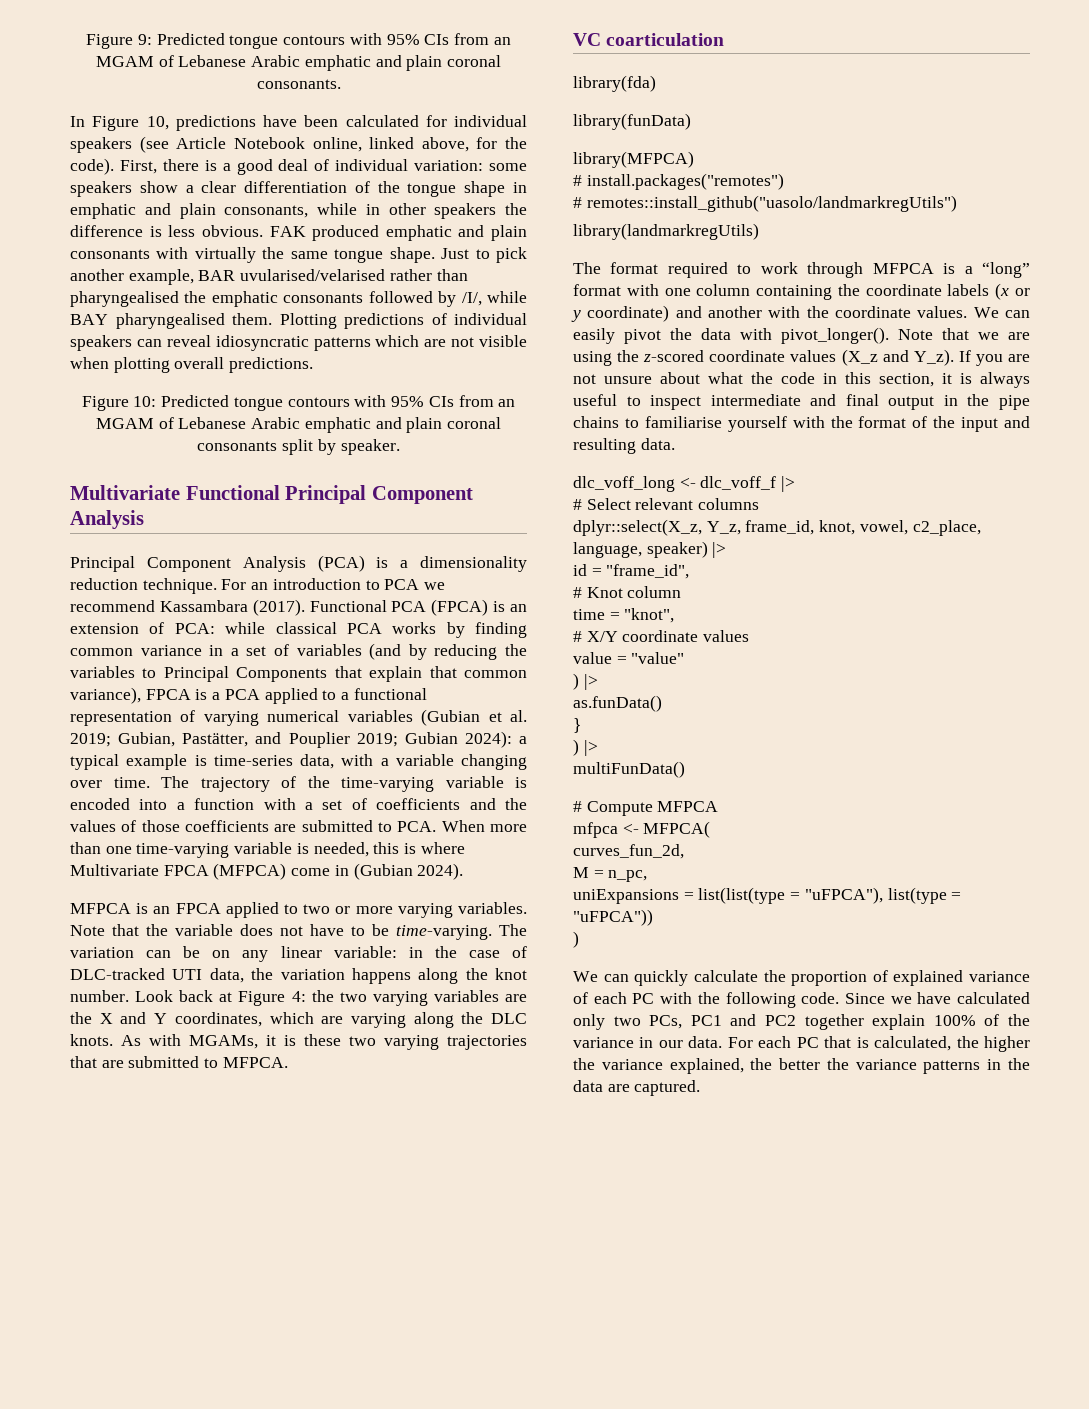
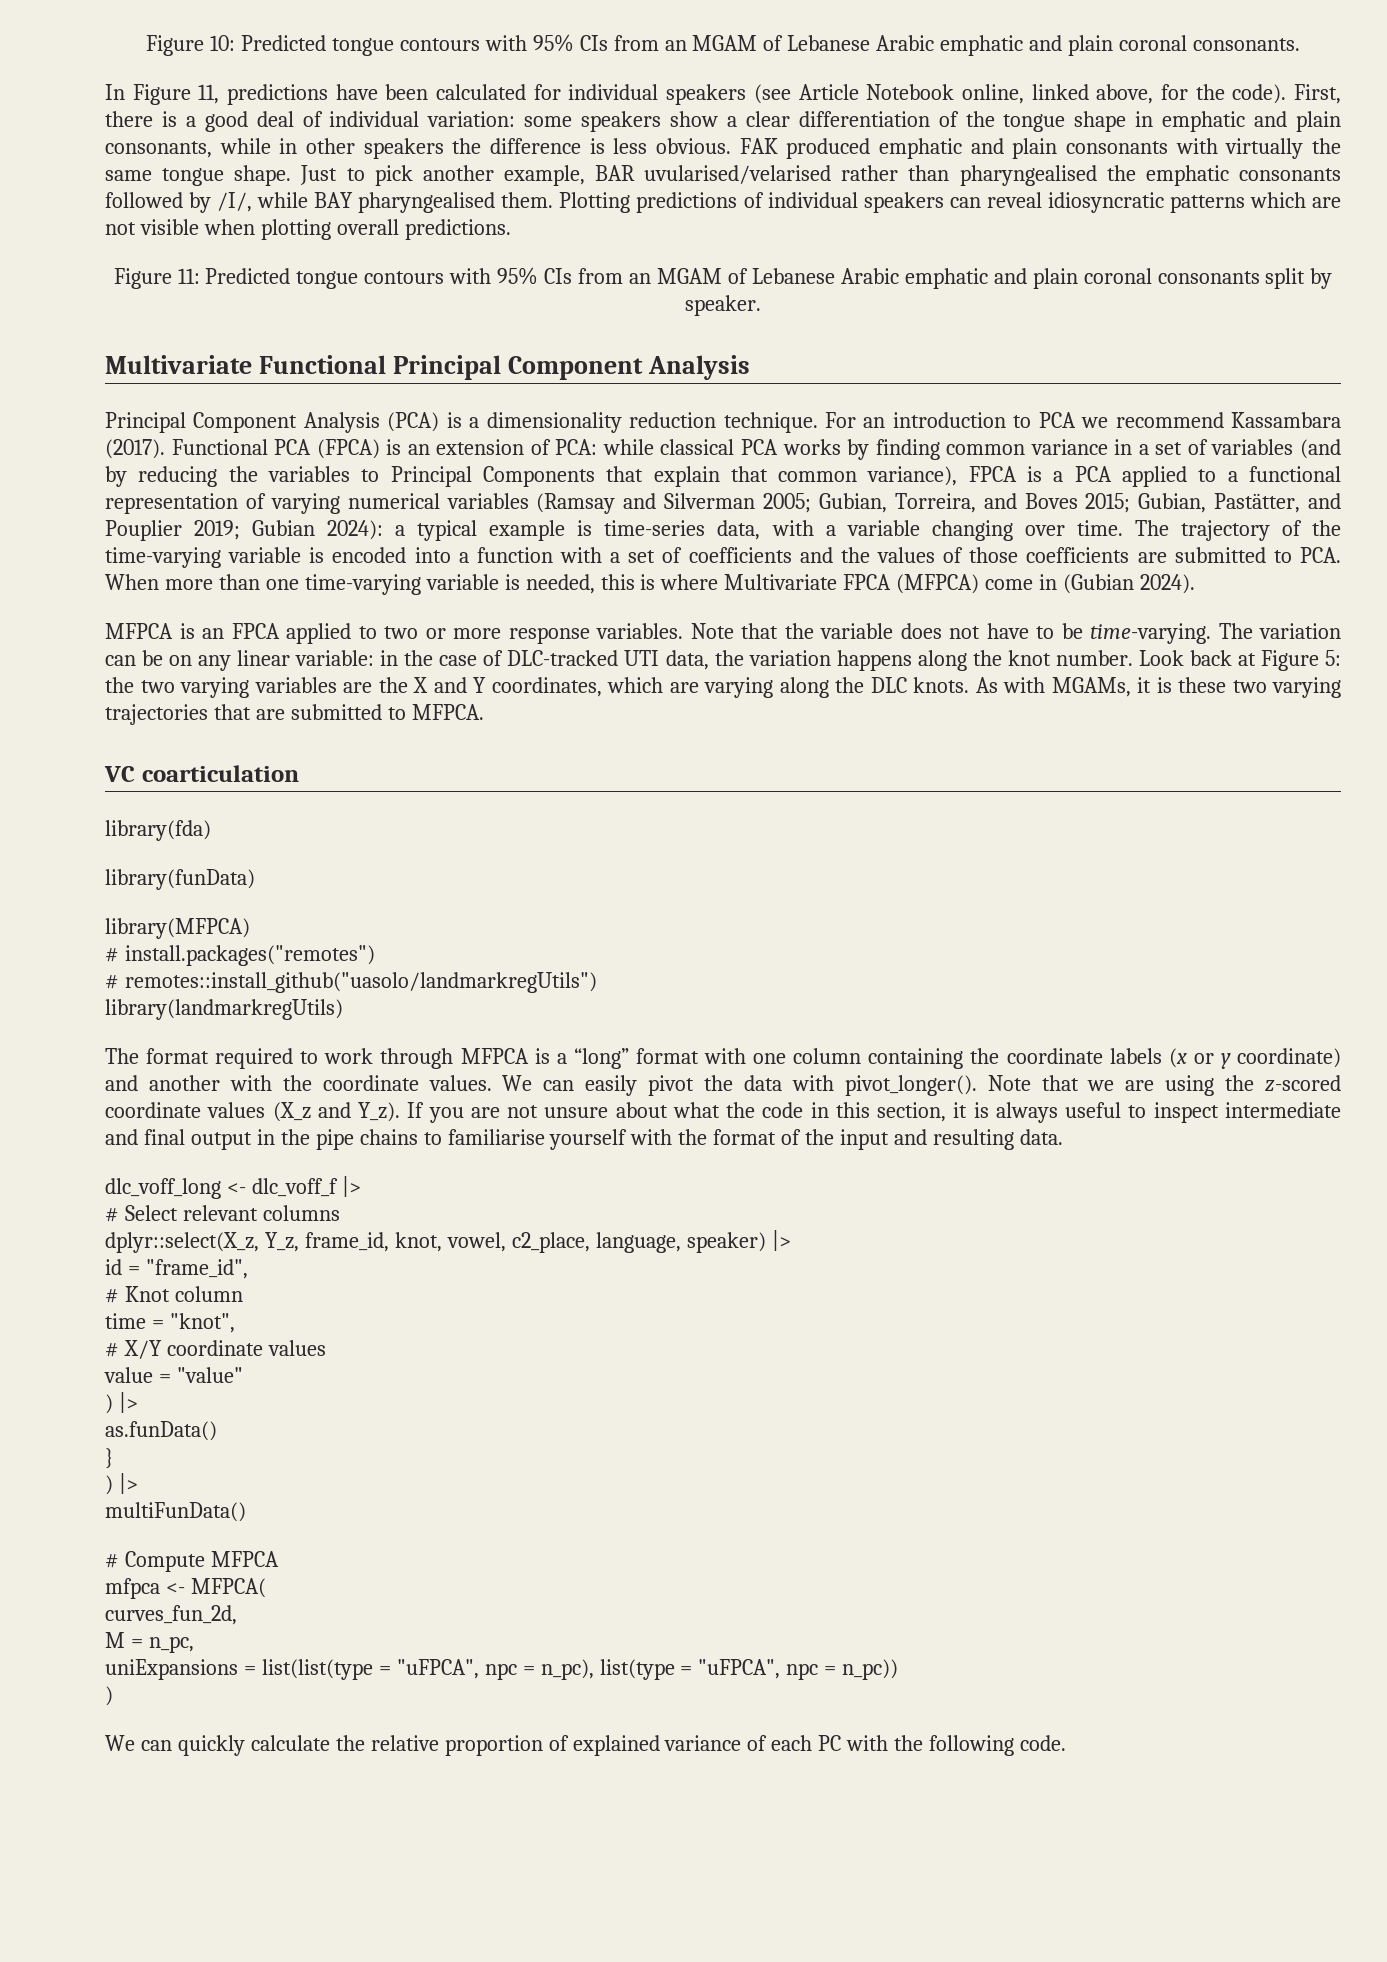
[86,34,152,49] Figure 9: -> [146,35,235,56] Figure 10:
[146,116,169,130] 10, -> [198,84,220,104] 11,
[133,396,157,407] 10: -> [177,268,200,284] 11:
[421,709,527,726] [70,733,111,747] (Gubian et al. 2019; -> [536,493,1131,514] (Ramsay and Silverman 2005; Gubian, Torreira, and Boves 2015;
[397,903,453,918] varying -> [508,627,590,644] response
[291,991,306,1002] 4: -> [1325,650,1342,666] 5:
[804,887,962,904] [573,909,653,926] "uFPCA"), list(type = "uFPCA")) -> [396,1659,899,1680] "uFPCA", npc = n_pc), list(type = "uFPCA", npc = n_pc))
(786, 976) none -> [370,1735,439,1751] relative
[844,992,1030,1004] [573,1014,1030,1030] [573,1036,1030,1052] [573,1058,1030,1074] [573,1080,701,1096] Since we have calculated only two PCs, PC1 and PC2 together explain 100% of the variance in our data. For each PC that is calculated, the higher the variance explained, the better the variance patterns in the data are captured. -> (1067, 1743) none

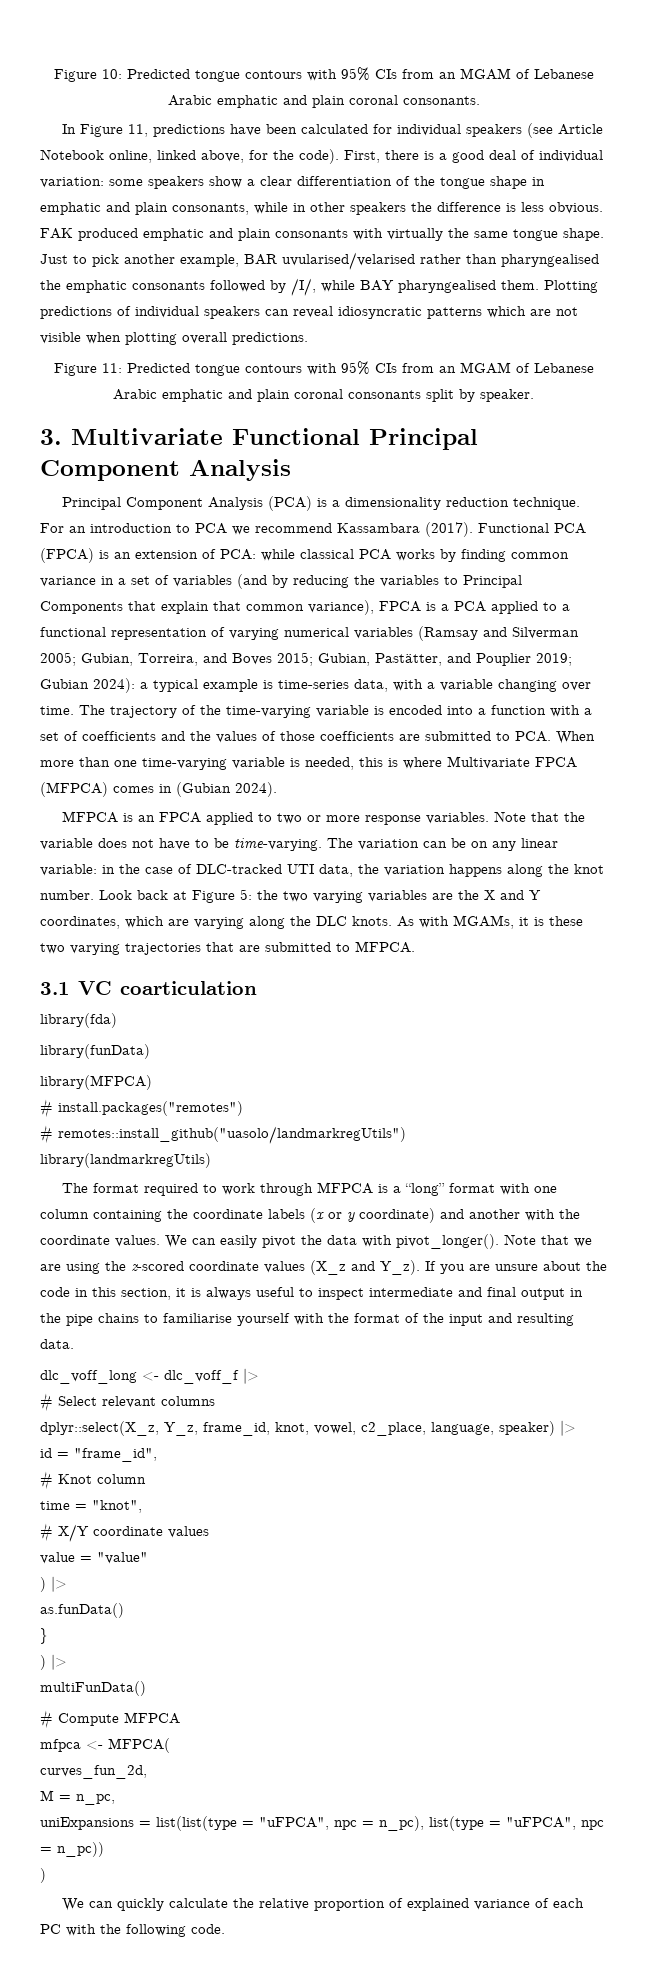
(761, 305) none -> [40,429,62,445] 3.
[985,579,1034,590] come -> [113,786,154,793] comes
(484, 712) none -> [40,982,70,995] 3.1
[507,1105,539,1118] not -> (490, 1267) none
[672,1102,720,1118] what -> (581, 1266) none

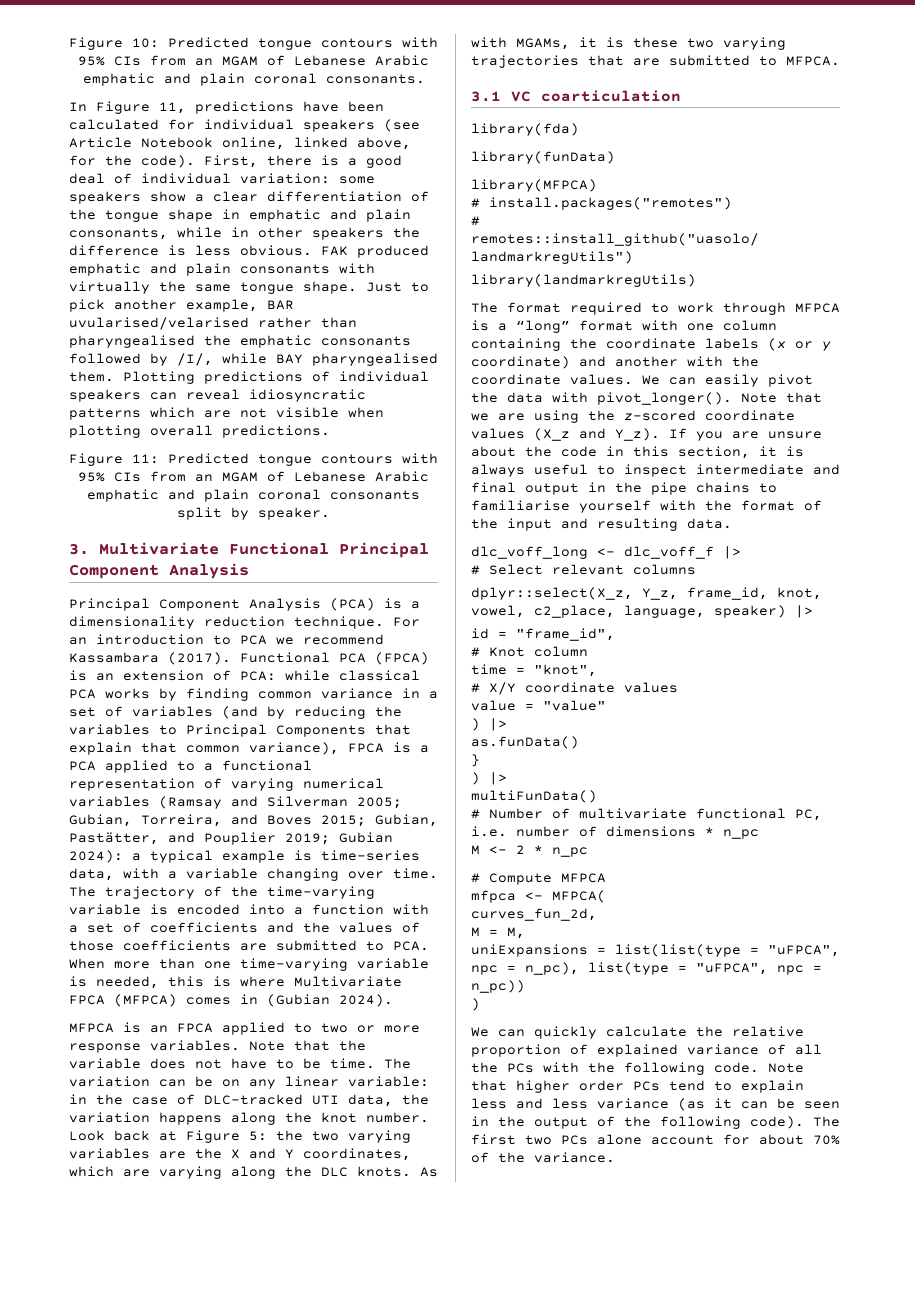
[234,838,322,851] time-varying. -> [330,1058,375,1069] time.
(146, 1688) none -> [471,808,822,821] [471,826,759,839] [471,845,588,857] // # Number of multivariate functional PC, i.e. number of dimensions * n_pc // M <- 2 * n_pc
[76,1794,115,1805] n_pc, -> [507,927,525,939] M,
[553,1898,585,1908] [40,1924,61,1934] each PC -> [795,1044,822,1055] [471,1062,534,1073] all the PCs
(225, 1929) none -> [768,1063,804,1073] [471,1080,804,1093] [471,1098,840,1111] [471,1116,840,1129] [471,1134,840,1145] [471,1152,615,1163] Note that higher order PCs tend to explain less and less variance (as it can be seen in the output of the following code). The first two PCs alone account for about 70% of the variance.

